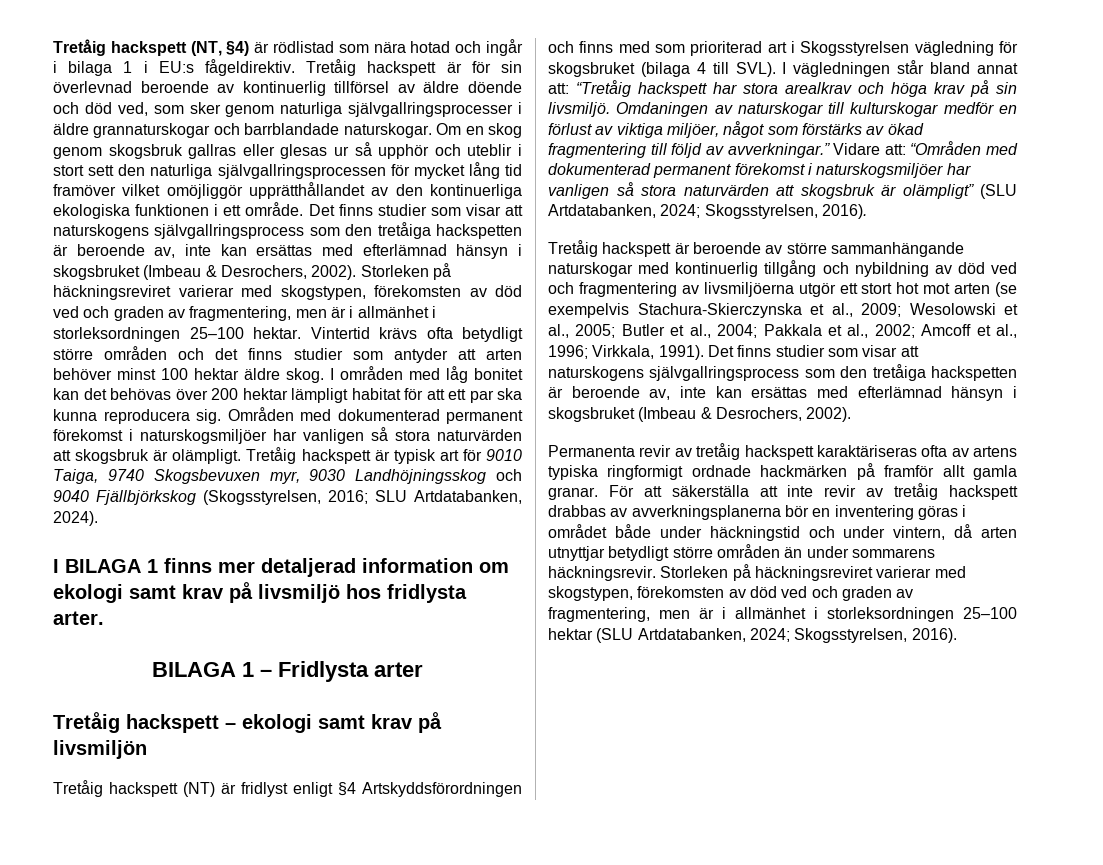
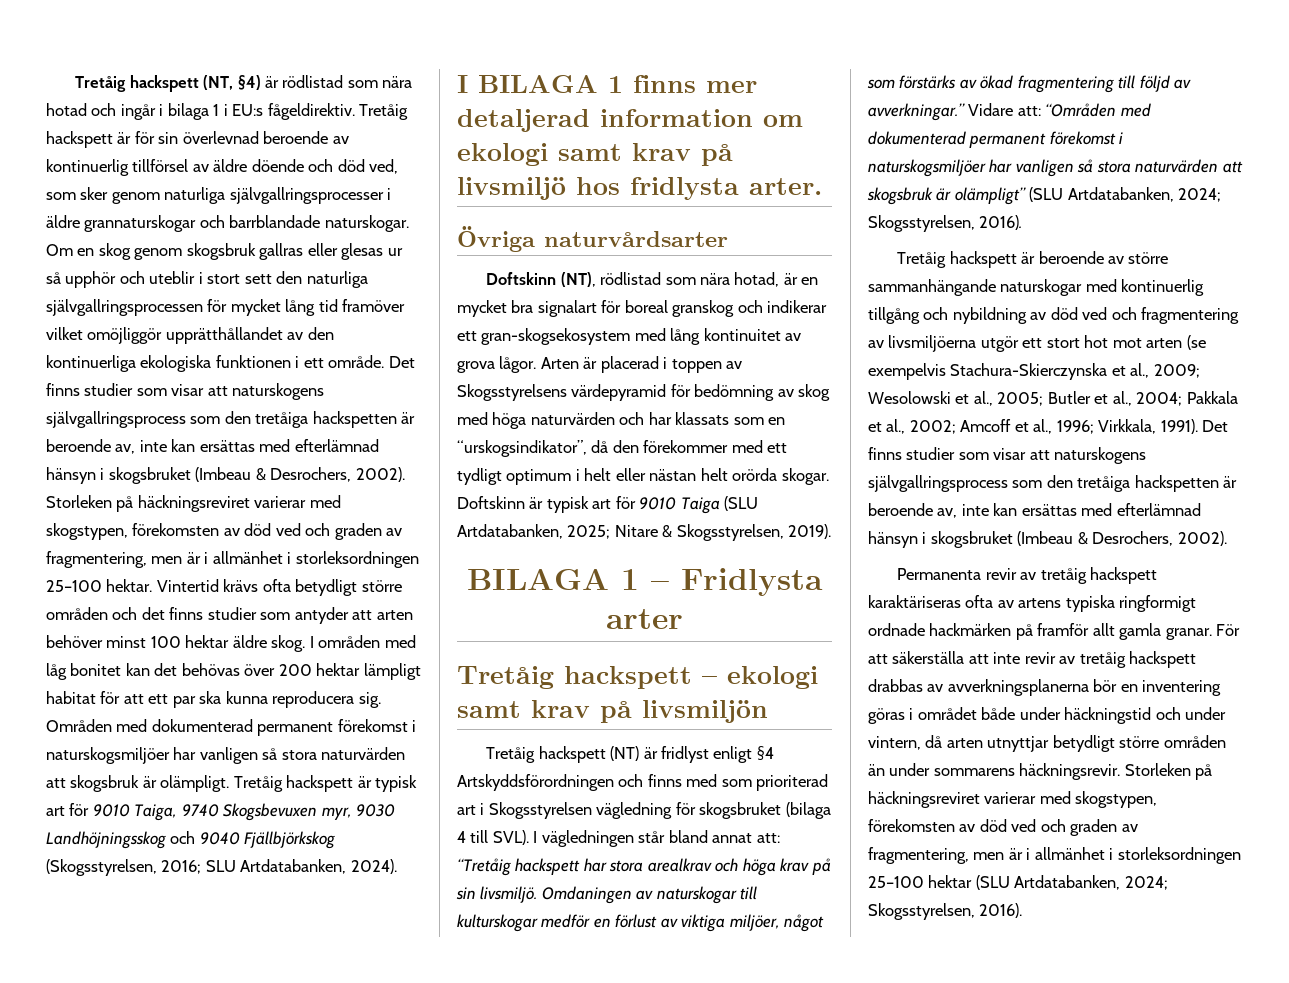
(104, 618) none -> [457,226,728,252] [486,272,819,287] [457,300,828,317] [457,328,802,345] [457,356,743,373] [457,384,831,401] [457,412,786,429] [457,440,788,457] [457,468,829,485] [457,496,759,514] [457,524,832,541] // Övriga naturvårdsarter // Doftskinn (NT), rödlistad som nära hotad, är en mycket bra signalart för boreal granskog och indikerar ett gran-skogsekosystem med lång kontinuitet av grova lågor. Arten är placerad i toppen av Skogsstyrelsens värdepyramid för bedömning av skog med höga naturvärden och har klassats som en “urskogsindikator”, då den förekommer med ett tydligt optimum i helt eller nästan helt orörda skogar. Doftskinn är typisk art för 9010 Taiga (SLU Artdatabanken, 2025; Nitare & Skogsstyrelsen, 2019).

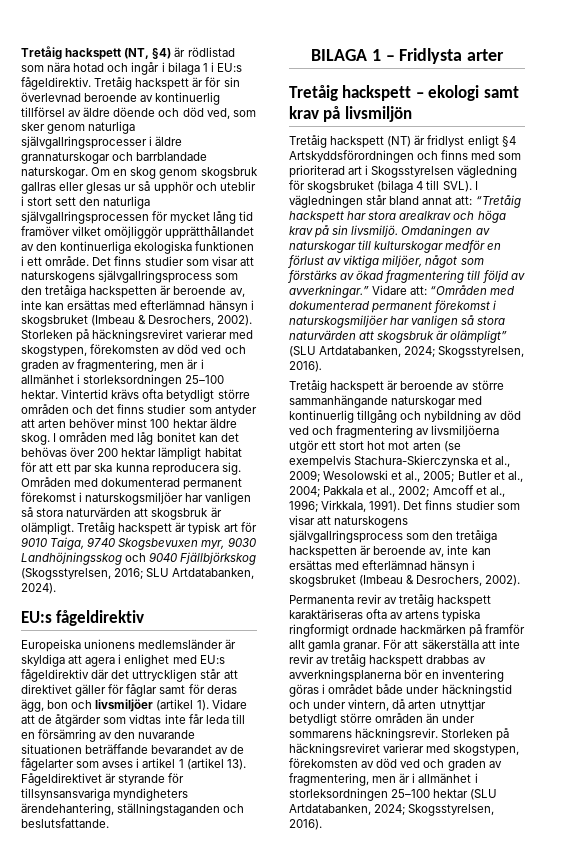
[457,75,757,93] [457,109,803,132] [457,143,733,166] [457,177,822,200] [457,226,728,252] [486,272,819,287] [457,300,828,317] [457,328,802,345] [457,356,743,373] [457,384,831,401] [457,412,786,429] [457,440,788,457] [457,468,829,485] [457,496,759,514] [457,524,832,541] I BILAGA 1 finns mer detaljerad information om ekologi samt krav på livsmiljö hos fridlysta arter. // Övriga naturvårdsarter // Doftskinn (NT), rödlistad som nära hotad, är en mycket bra signalart för boreal granskog och indikerar ett gran-skogsekosystem med lång kontinuitet av grova lågor. Arten är placerad i toppen av Skogsstyrelsens värdepyramid för bedömning av skog med höga naturvärden och har klassats som en “urskogsindikator”, då den förekommer med ett tydligt optimum i helt eller nästan helt orörda skogar. Doftskinn är typisk art för 9010 Taiga (SLU Artdatabanken, 2025; Nitare & Skogsstyrelsen, 2019). -> [21,610,145,626] [21,639,237,652] [21,654,225,667] [21,669,238,682] [21,684,237,697] [21,699,247,712] [21,714,245,727] [21,729,196,742] [21,744,245,754] [21,758,246,771] [21,773,185,786] [21,788,189,801] [21,803,245,816] [21,818,109,828] EU:s fågeldirektiv // Europeiska unionens medlemsländer är skyldiga att agera i enlighet med EU:s fågeldirektiv där det uttryckligen står att direktivet gäller för fåglar samt för deras ägg, bon och livsmiljöer (artikel 1). Vidare att de åtgärder som vidtas inte får leda till en försämring av den nuvarande situationen beträffande bevarandet av de fågelarter som avses i artikel 1 (artikel 13). Fågeldirektivet är styrande för tillsynsansvariga myndigheters ärendehantering, ställningstaganden och beslutsfattande.

